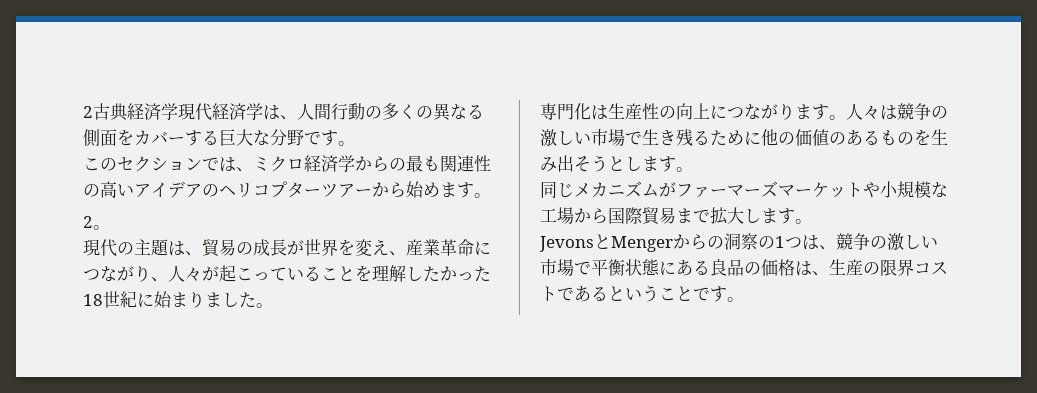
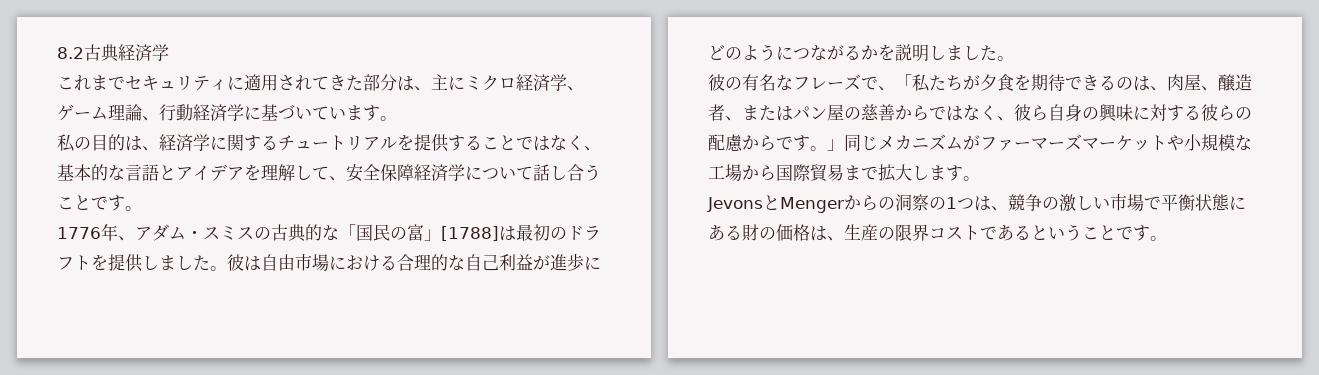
[83,106,93,118] 2 -> [57,47,84,59] 8.2
[178,103,484,121] [83,129,355,147] [83,155,491,172] [83,181,491,198] [83,216,110,230] [83,239,491,257] [83,265,491,282] [83,291,273,308] [540,103,948,120] [540,129,948,147] [540,155,693,172] 現代経済学は、人間行動の多くの異なる側面をカバーする巨大な分野です。 // このセクションでは、ミクロ経済学からの最も関連性の高いアイデアのヘリコプターツアーから始めます。 // 2。 // 現代の主題は、貿易の成長が世界を変え、産業革命につながり、人々が起こっていることを理解したかった18世紀に始まりました。 // 専門化は生産性の向上につながります。人々は競争の激しい市場で生き残るために他の価値のあるものを生み出そうとします。 // -> [57,74,584,91] [57,104,397,121] [57,134,601,152] [57,164,601,182] [57,195,142,211] [57,223,601,242] [57,253,601,272] [708,44,1014,62] [708,74,1252,92] [708,104,1252,122] [708,134,844,152] // これまでセキュリティに適用されてきた部分は、主にミクロ経済学、ゲーム理論、行動経済学に基づいています。 // 私の目的は、経済学に関するチュートリアルを提供することではなく、基本的な言語とアイデアを理解して、安全保障経済学について話し合うことです。 // 1776年、アダム・スミスの古典的な「国民の富」[1788]は最初のドラフトを提供しました。彼は自由市場における合理的な自己利益が進歩にどのようにつながるかを説明しました。 // 彼の有名なフレーズで、「私たちが夕食を期待できるのは、肉屋、醸造者、またはパン屋の慈善からではなく、彼ら自身の興味に対する彼らの配慮からです。」
[710,259,744,276] 良品 -> [742,224,759,241] 財

